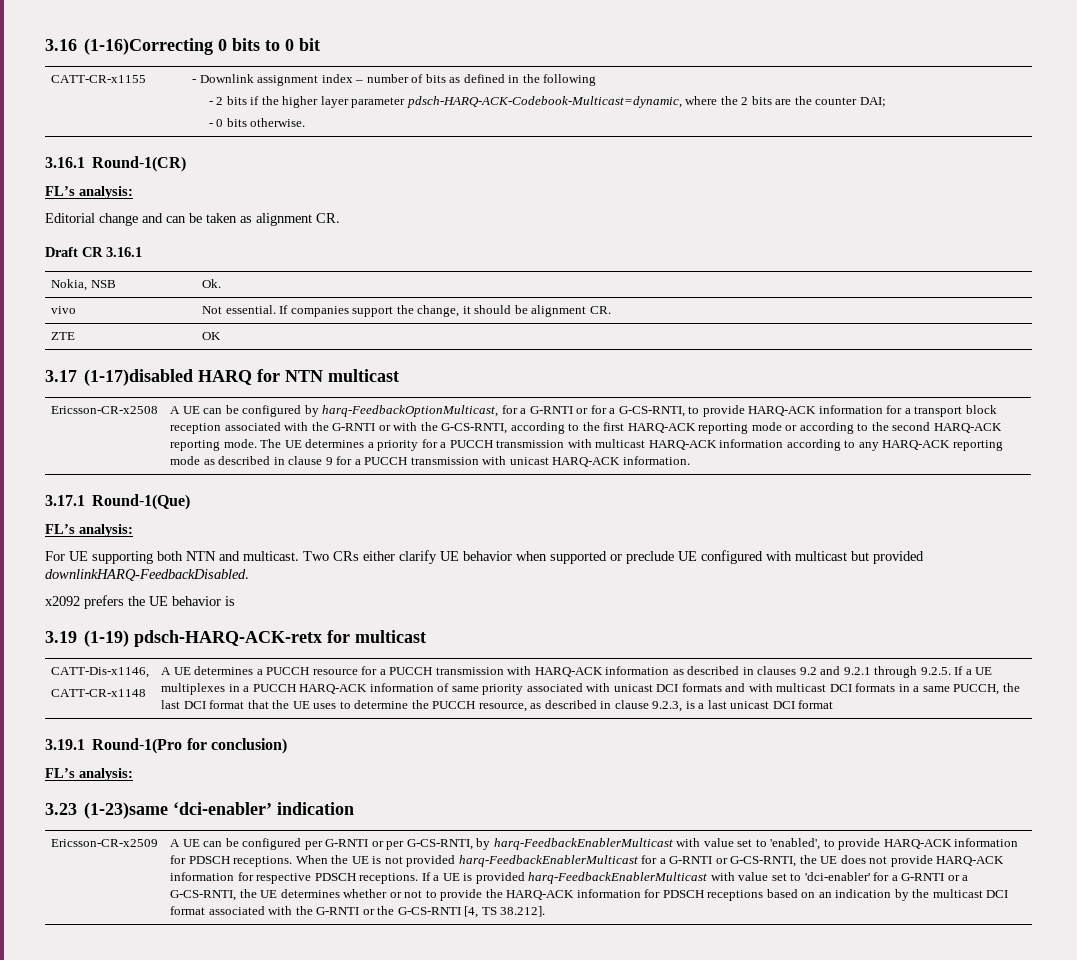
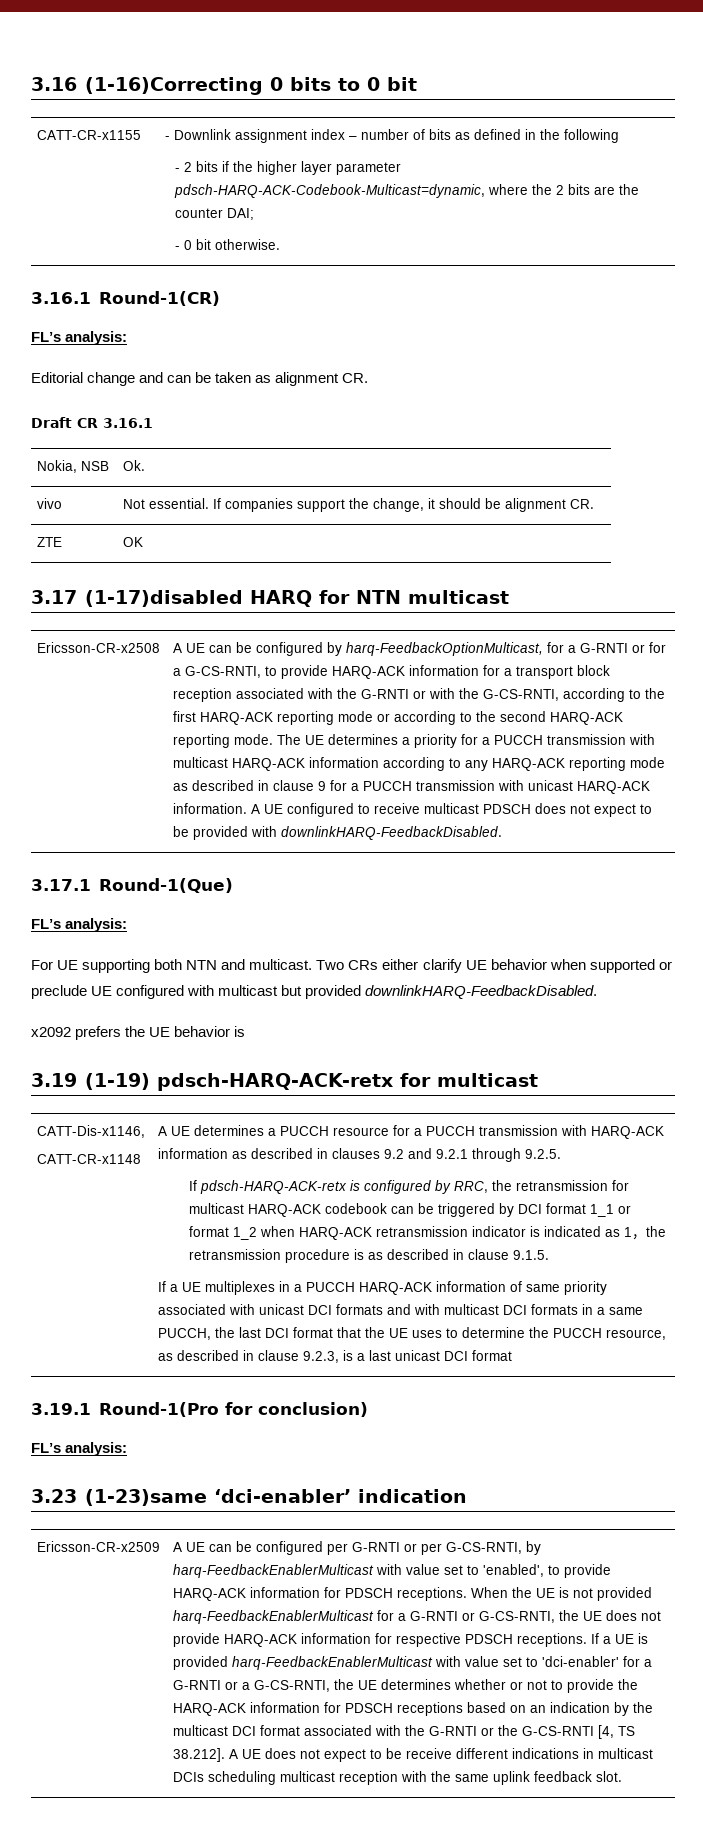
[226,118,247,127] bits -> [195,239,211,250] bit
(690, 460) none -> [251,803,653,817] [173,826,503,840] A UE configured to receive multicast PDSCH does not expect to be provided with downlinkHARQ-FeedbackDisabled.
(951, 671) none -> [189,1180,630,1194] [189,1203,632,1217] [189,1226,667,1240] [189,1249,550,1263] // If pdsch-HARQ-ACK-retx is configured by RRC, the retransmission for multicast HARQ-ACK codebook can be triggered by DCI format 1_1 or format 1_2 when HARQ-ACK retransmission indicator is indicated as 1，the retransmission procedure is as described in clause 9.1.5. //
(546, 911) none -> [229,1748,654,1762] [173,1771,623,1785] A UE does not expect to be receive different indications in multicast DCIs scheduling multicast reception with the same uplink feedback slot.

